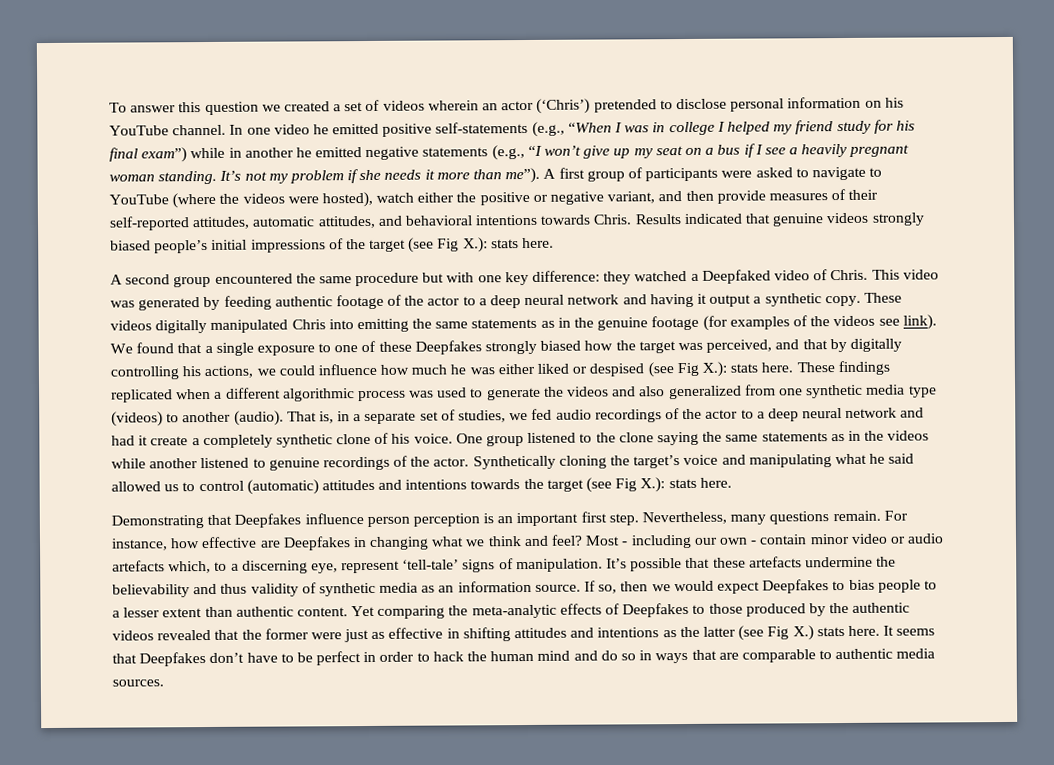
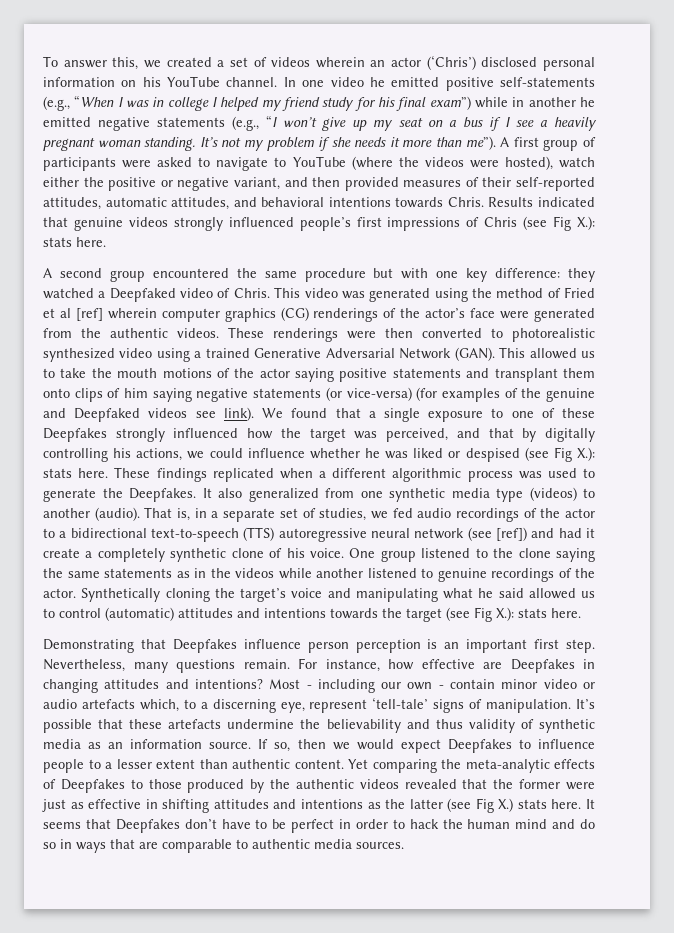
[178,101,259,116] this question -> [112,57,139,70] this,
[593,98,727,113] pretended to disclose -> [481,57,538,67] disclosed
[716,190,766,204] provide -> [344,177,399,191] provided
[110,238,407,254] biased people’s initial impressions of the target -> [228,217,518,231] influenced people’s first impressions of Chris
[203,292,902,311] [110,315,700,334] by feeding authentic footage of the actor to a deep neural network and having it output a synthetic copy. These videos digitally manipulated Chris into emitting the same statements as in the genuine footage -> [434,287,595,302] [43,307,595,322] [43,327,595,342] [43,347,595,362] [43,368,595,382] [43,387,412,402] using the method of Fried et al [ref] wherein computer graphics (CG) renderings of the actor’s face were generated from the authentic videos. These renderings were then converted to photorealistic synthesized video using a trained Generative Adversarial Network (GAN). This allowed us to take the mouth motions of the actor saying positive statements and transplant them onto clips of him saying negative statements (or vice-versa)
(831, 321) none -> [545,388,595,402] [43,408,141,422] genuine and Deepfaked
[540,340,582,351] biased -> [173,428,239,438] influenced
[380,364,448,375] how much -> [309,448,360,459] whether
[497,363,535,375] either -> (409, 455) none
[567,386,637,397] videos and -> [129,488,212,502] Deepfakes. It
[767,407,898,422] deep neural network -> [70,527,527,542] bidirectional text-to-speech (TTS) autoregressive neural network (see [ref])
[431,534,584,547] what we think and feel? -> [104,679,263,689] attitudes and intentions?
[848,579,875,590] bias -> [538,739,595,749] influence

